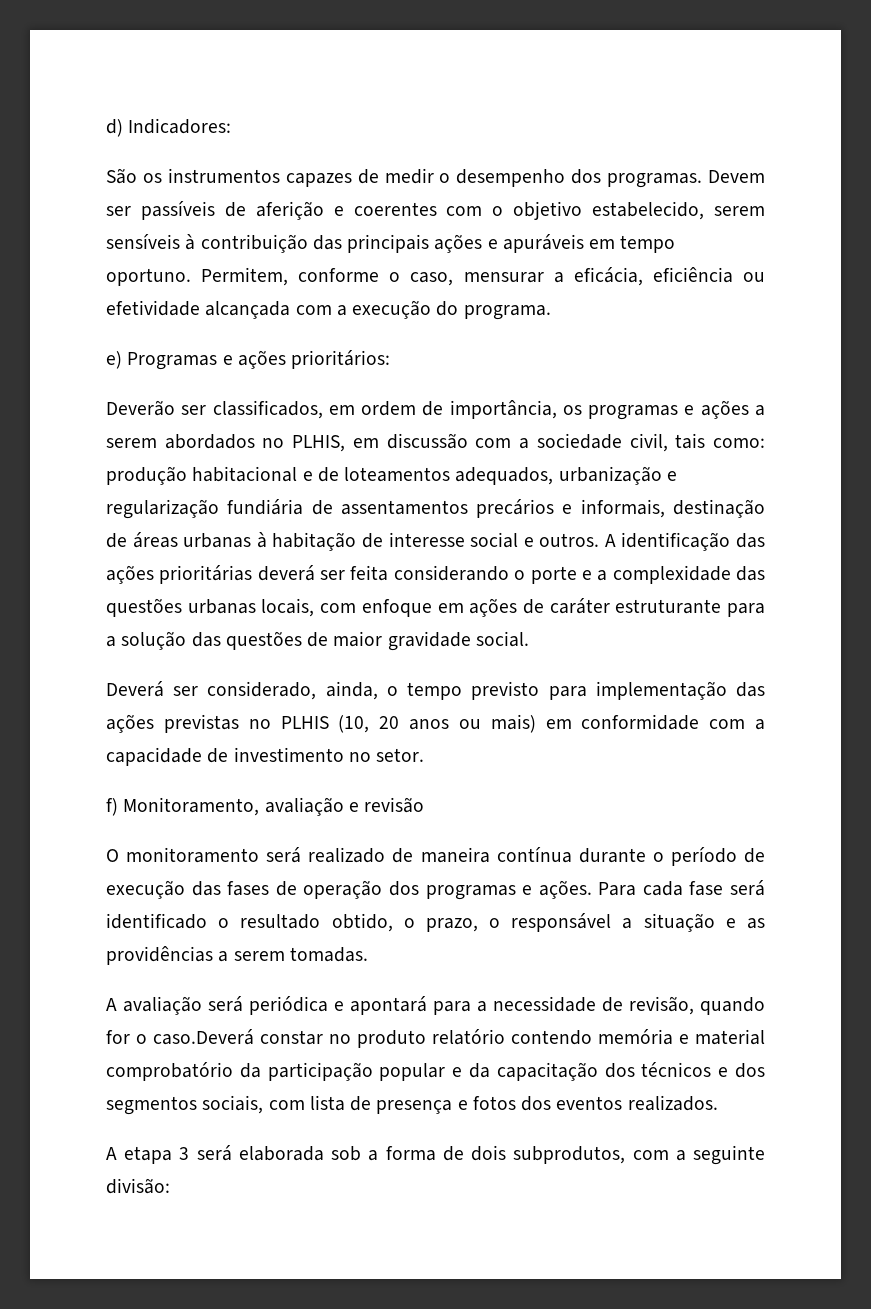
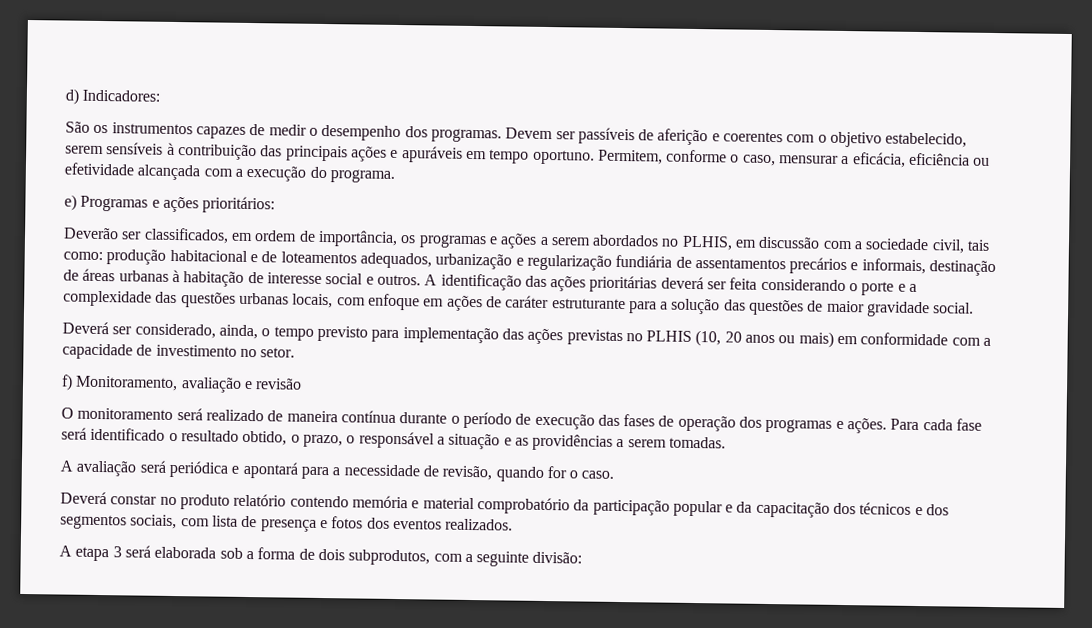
[153,1029,254,1045] caso.Deverá -> [581,470,615,479] [60,491,107,505] caso. // Deverá

